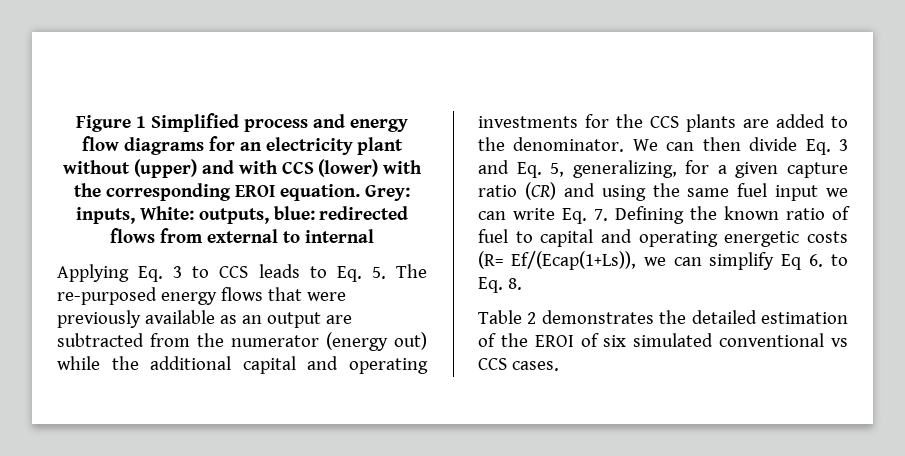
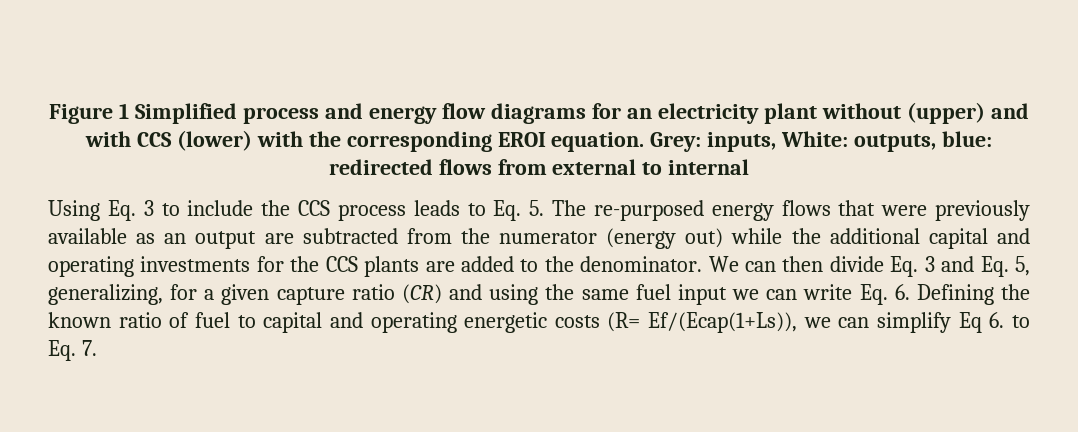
[57,264,129,282] Applying -> [48,200,100,221] Using
[219,266,249,278] CCS -> [187,200,406,221] include the CCS process
[594,209,608,221] 7. -> [894,284,910,300] 6.
[507,278,522,290] [478,310,848,324] [478,333,848,347] [478,358,559,371] 8. // Table 2 demonstrates the detailed estimation of the EROI of six simulated conventional vs CCS cases. -> [81,340,97,356] 7.

